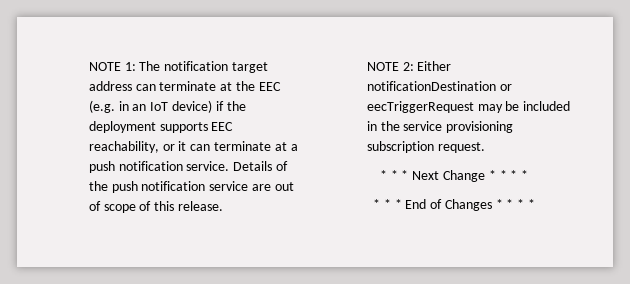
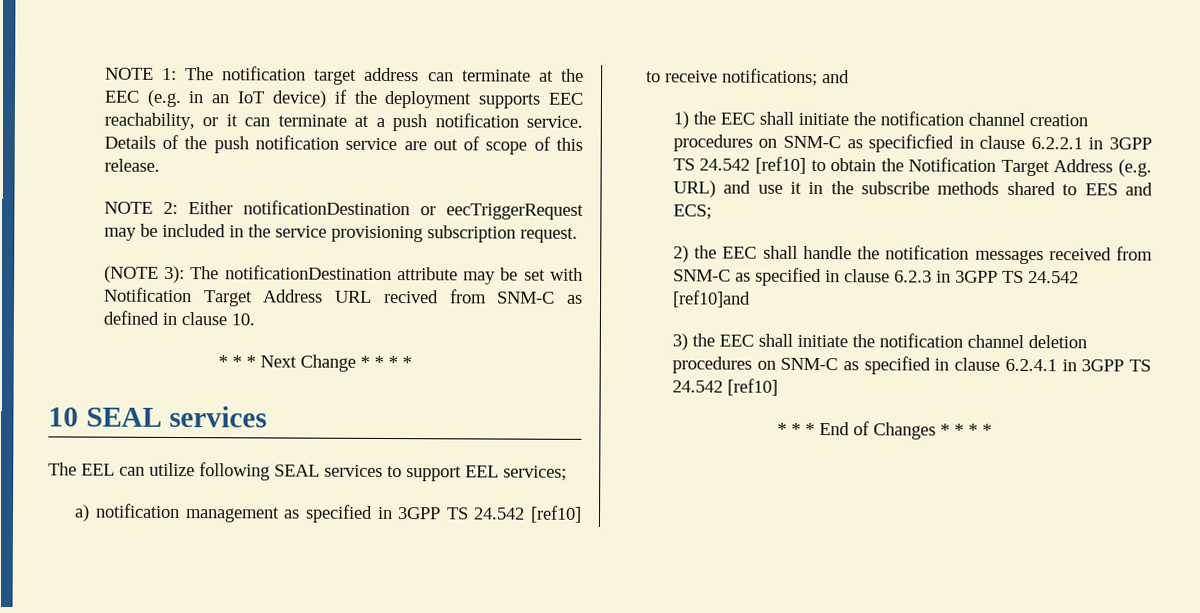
(485, 147) none -> [103,265,583,285] [103,287,583,307] [102,310,255,326] // (NOTE 3): The notificationDestination attribute may be set with Notification Target Address URL recived from SNM-C as defined in clause 10.
(529, 175) none -> [48,405,267,428] [48,462,567,482] [74,503,582,523] [646,68,851,87] [672,111,1088,129] [672,134,1152,153] [672,156,1152,177] [672,180,1153,198] [672,204,712,220] [672,245,1153,265] [672,267,1079,287] [671,290,751,308] [671,333,1087,351] [671,356,1151,375] [671,378,778,396] // 10 SEAL services // The EEL can utilize following SEAL services to support EEL services; // a) notification management as specified in 3GPP TS 24.542 [ref10] to receive notifications; and // 1) the EEC shall initiate the notification channel creation procedures on SNM-C as specificfied in clause 6.2.2.1 in 3GPP TS 24.542 [ref10] to obtain the Notification Target Address (e.g. URL) and use it in the subscribe methods shared to EES and ECS; // 2) the EEC shall handle the notification messages received from SNM-C as specified in clause 6.2.3 in 3GPP TS 24.542 [ref10]and // 3) the EEC shall initiate the notification channel deletion procedures on SNM-C as specified in clause 6.2.4.1 in 3GPP TS 24.542 [ref10]

